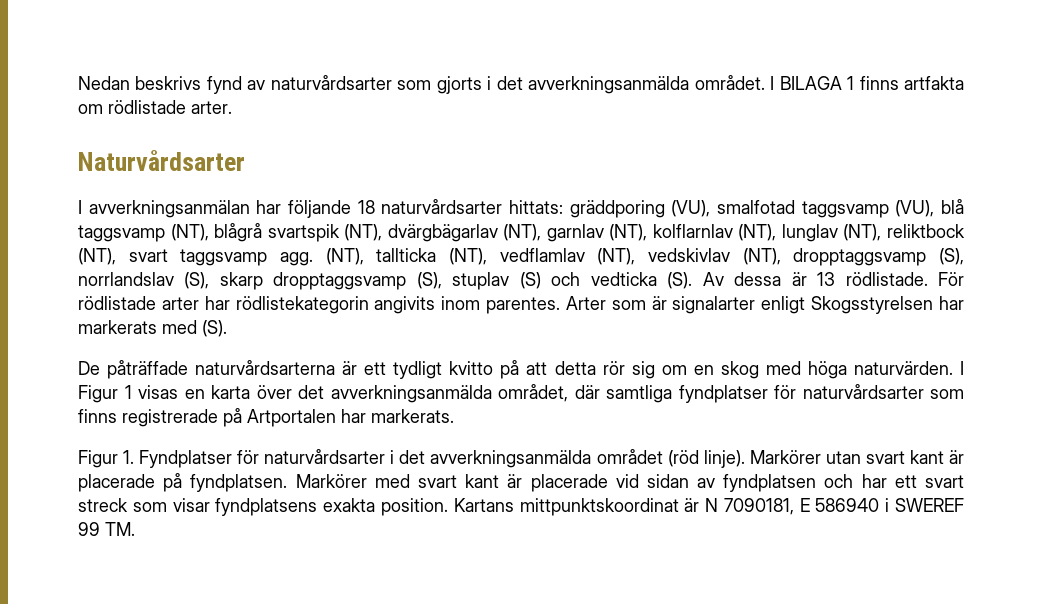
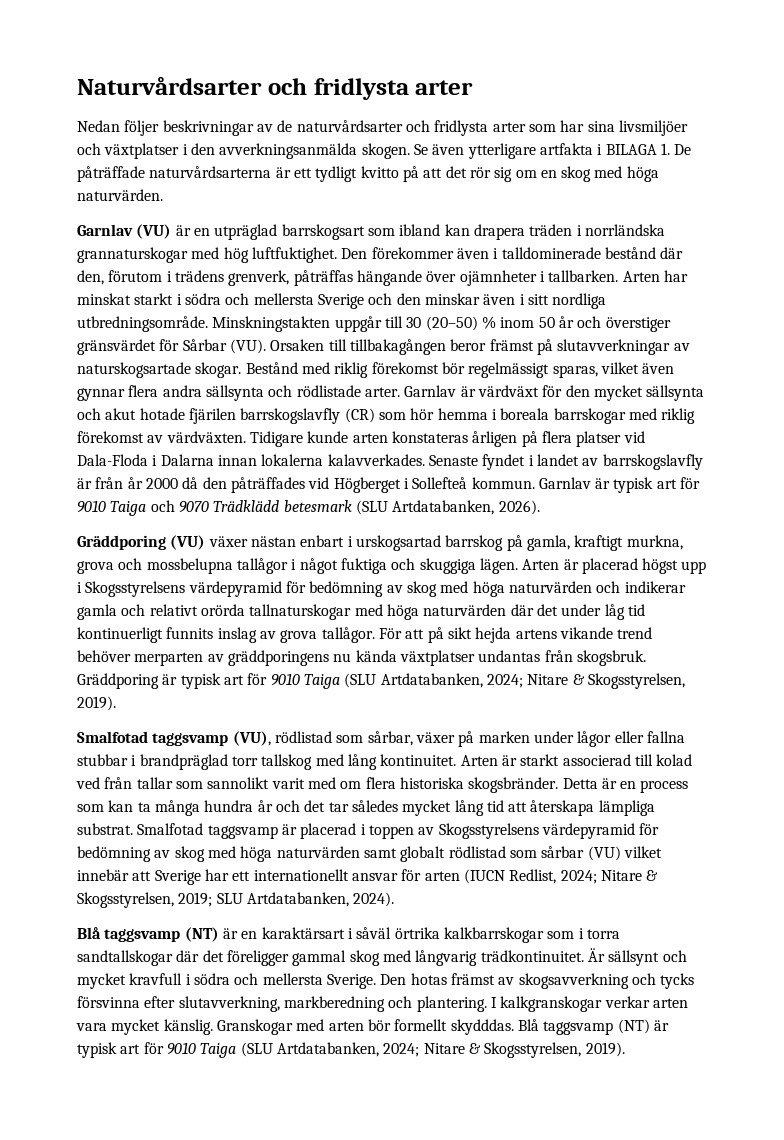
[78,75,964,94] [78,100,232,114] [78,150,245,171] [78,199,964,218] [78,223,966,242] [78,248,964,266] [78,272,965,290] [78,296,964,314] [78,320,227,337] Nedan beskrivs fynd av naturvårdsarter som gjorts i det avverkningsanmälda området. I BILAGA 1 finns artfakta om rödlistade arter. // Naturvårdsarter // I avverkningsanmälan har följande 18 naturvårdsarter hittats: gräddporing (VU), smalfotad taggsvamp (VU), blå taggsvamp (NT), blågrå svartspik (NT), dvärgbägarlav (NT), garnlav (NT), kolflarnlav (NT), lunglav (NT), reliktbock (NT), svart taggsvamp agg. (NT), tallticka (NT), vedflamlav (NT), vedskivlav (NT), dropptaggsvamp (S), norrlandslav (S), skarp dropptaggsvamp (S), stuplav (S) och vedticka (S). Av dessa är 13 rödlistade. För rödlistade arter har rödlistekategorin angivits inom parentes. Arter som är signalarter enligt Skogsstyrelsen har markerats med (S). // -> [77,76,474,100] [77,120,688,136] [77,143,670,159] Naturvårdsarter och fridlysta arter // Nedan följer beskrivningar av de naturvårdsarter och fridlysta arter som har sina livsmiljöer och växtplatser i den avverkningsanmälda skogen. Se även ytterligare artfakta i BILAGA 1.
[554,361,596,375] detta -> [445,166,467,178] det
[959,361,964,375] [78,384,964,403] [78,408,454,427] [78,449,965,468] [78,473,964,492] [78,498,965,516] [78,522,135,536] I Figur 1 visas en karta över det avverkningsanmälda området, där samtliga fyndplatser för naturvårdsarter som finns registrerade på Artportalen har markerats. // Figur 1. Fyndplatser för naturvårdsarter i det avverkningsanmälda området (röd linje). Markörer utan svart kant är placerade på fyndplatsen. Markörer med svart kant är placerade vid sidan av fyndplatsen och har ett svart streck som visar fyndplatsens exakta position. Kartans mittpunktskoordinat är N 7090181, E 586940 i SWEREF 99 TM. -> [77,224,665,240] [77,247,684,263] [77,270,688,286] [77,293,607,309] [77,316,671,332] [77,339,690,355] [77,362,675,378] [77,385,705,401] [77,408,696,424] [77,431,645,447] [77,454,703,470] [77,477,701,493] [77,500,540,516] [77,535,683,551] [77,558,707,574] [77,581,686,597] [77,604,645,620] [77,627,653,643] [77,650,646,666] [77,673,685,689] [77,696,116,711] [77,731,685,747] [77,754,693,770] [76,777,689,793] [77,800,655,816] [77,823,660,839] [77,846,662,862] [77,869,659,885] [77,892,395,908] [77,927,620,943] [77,948,687,966] [77,973,695,989] [77,996,688,1012] [76,1019,669,1035] [77,1042,625,1058] // Garnlav (VU) är en utpräglad barrskogsart som ibland kan drapera träden i norrländska grannaturskogar med hög luftfuktighet. Den förekommer även i talldominerade bestånd där den, förutom i trädens grenverk, påträffas hängande över ojämnheter i tallbarken. Arten har minskat starkt i södra och mellersta Sverige och den minskar även i sitt nordliga utbredningsområde. Minskningstakten uppgår till 30 (20–50) % inom 50 år och överstiger gränsvärdet för Sårbar (VU). Orsaken till tillbakagången beror främst på slutavverkningar av naturskogsartade skogar. Bestånd med riklig förekomst bör regelmässigt sparas, vilket även gynnar flera andra sällsynta och rödlistade arter. Garnlav är värdväxt för den mycket sällsynta och akut hotade fjärilen barrskogslavfly (CR) som hör hemma i boreala barrskogar med riklig förekomst av värdväxten. Tidigare kunde arten konstateras årligen på flera platser vid Dala-Floda i Dalarna innan lokalerna kalavverkades. Senaste fyndet i landet av barrskogslavfly är från år 2000 då den påträffades vid Högberget i Sollefteå kommun. Garnlav är typisk art för 9010 Taiga och 9070 Trädklädd betesmark (SLU Artdatabanken, 2026). // Gräddporing (VU) växer nästan enbart i urskogsartad barrskog på gamla, kraftigt murkna, grova och mossbelupna tallågor i något fuktiga och skuggiga lägen. Arten är placerad högst upp i Skogsstyrelsens värdepyramid för bedömning av skog med höga naturvärden och indikerar gamla och relativt orörda tallnaturskogar med höga naturvärden där det under låg tid kontinuerligt funnits inslag av grova tallågor. För att på sikt hejda artens vikande trend behöver merparten av gräddporingens nu kända växtplatser undantas från skogsbruk. Gräddporing är typisk art för 9010 Taiga (SLU Artdatabanken, 2024; Nitare & Skogsstyrelsen, 2019). // Smalfotad taggsvamp (VU), rödlistad som sårbar, växer på marken under lågor eller fallna stubbar i brandpräglad torr tallskog med lång kontinuitet. Arten är starkt associerad till kolad ved från tallar som sannolikt varit med om flera historiska skogsbränder. Detta är en process som kan ta många hundra år och det tar således mycket lång tid att återskapa lämpliga substrat. Smalfotad taggsvamp är placerad i toppen av Skogsstyrelsens värdepyramid för bedömning av skog med höga naturvärden samt globalt rödlistad som sårbar (VU) vilket innebär att Sverige har ett internationellt ansvar för arten (IUCN Redlist, 2024; Nitare & Skogsstyrelsen, 2019; SLU Artdatabanken, 2024). // Blå taggsvamp (NT) är en karaktärsart i såväl örtrika kalkbarrskogar som i torra sandtallskogar där det föreligger gammal skog med långvarig trädkontinuitet. Är sällsynt och mycket kravfull i södra och mellersta Sverige. Den hotas främst av skogsavverkning och tycks försvinna efter slutavverkning, markberedning och plantering. I kalkgranskogar verkar arten vara mycket känslig. Granskogar med arten bör formellt skydddas. Blå taggsvamp (NT) är typisk art för 9010 Taiga (SLU Artdatabanken, 2024; Nitare & Skogsstyrelsen, 2019).

